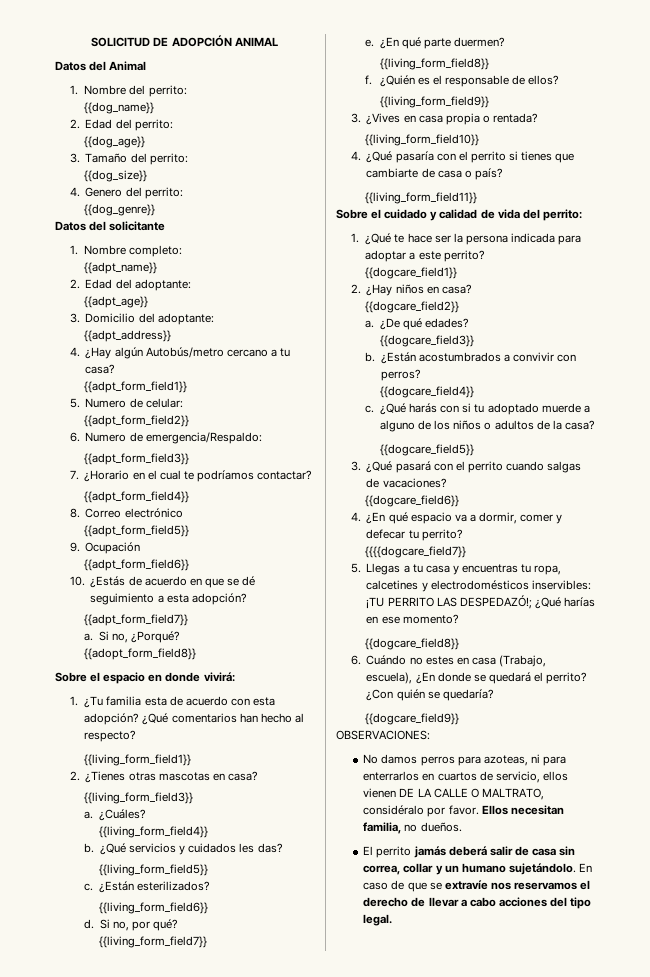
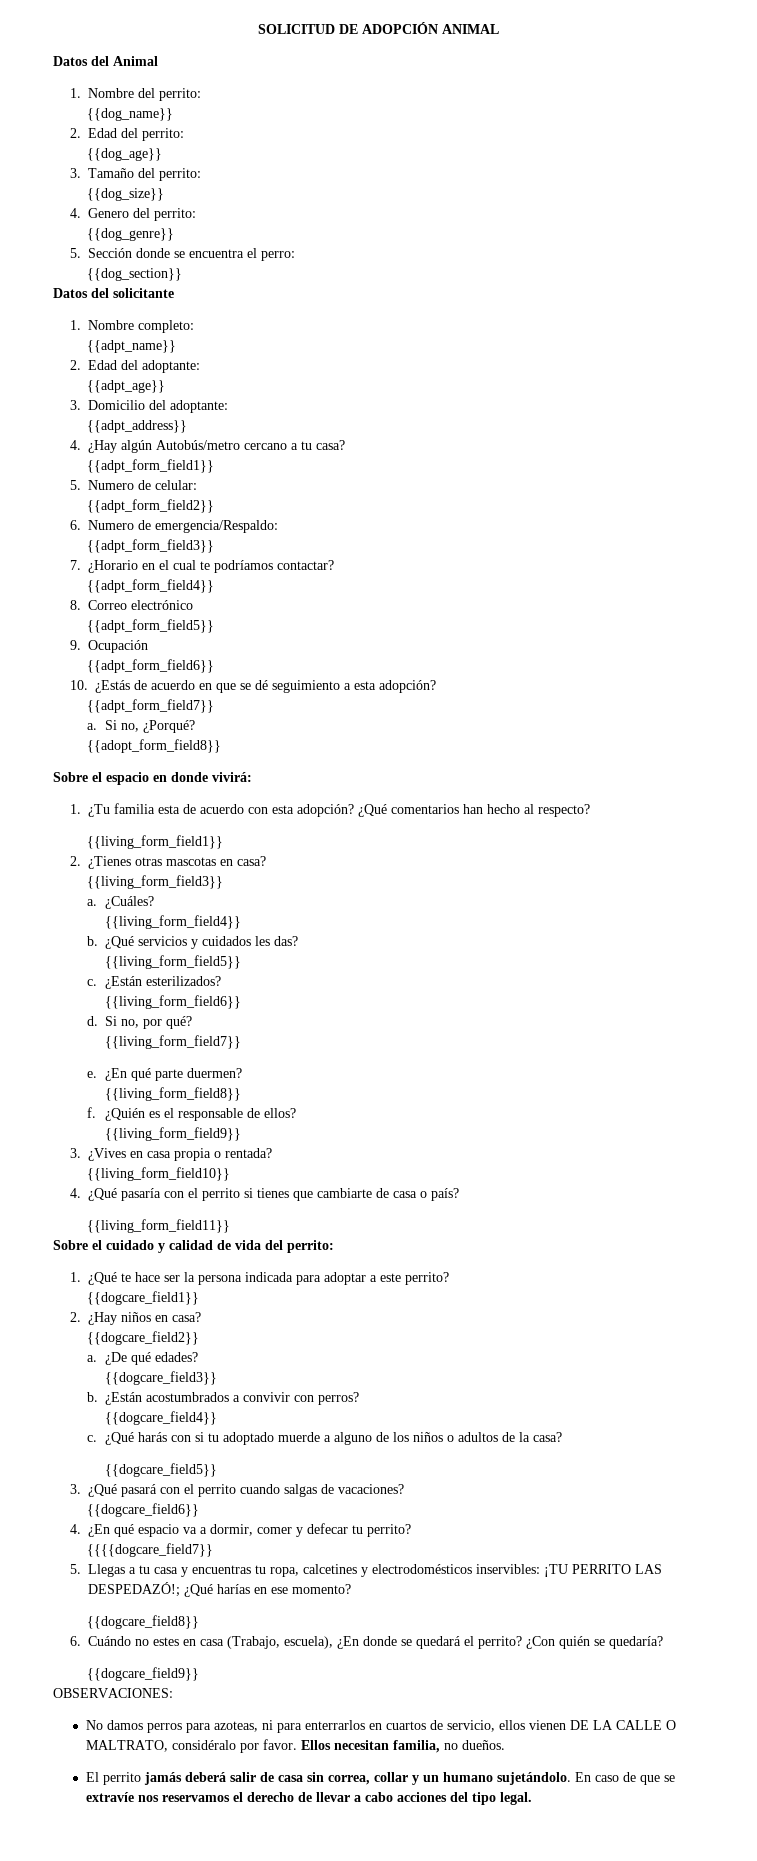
(156, 210) none -> [70,248,296,261] [87,268,183,281] // 5. Sección donde se encuentra el perro: // {{dog_section}}

